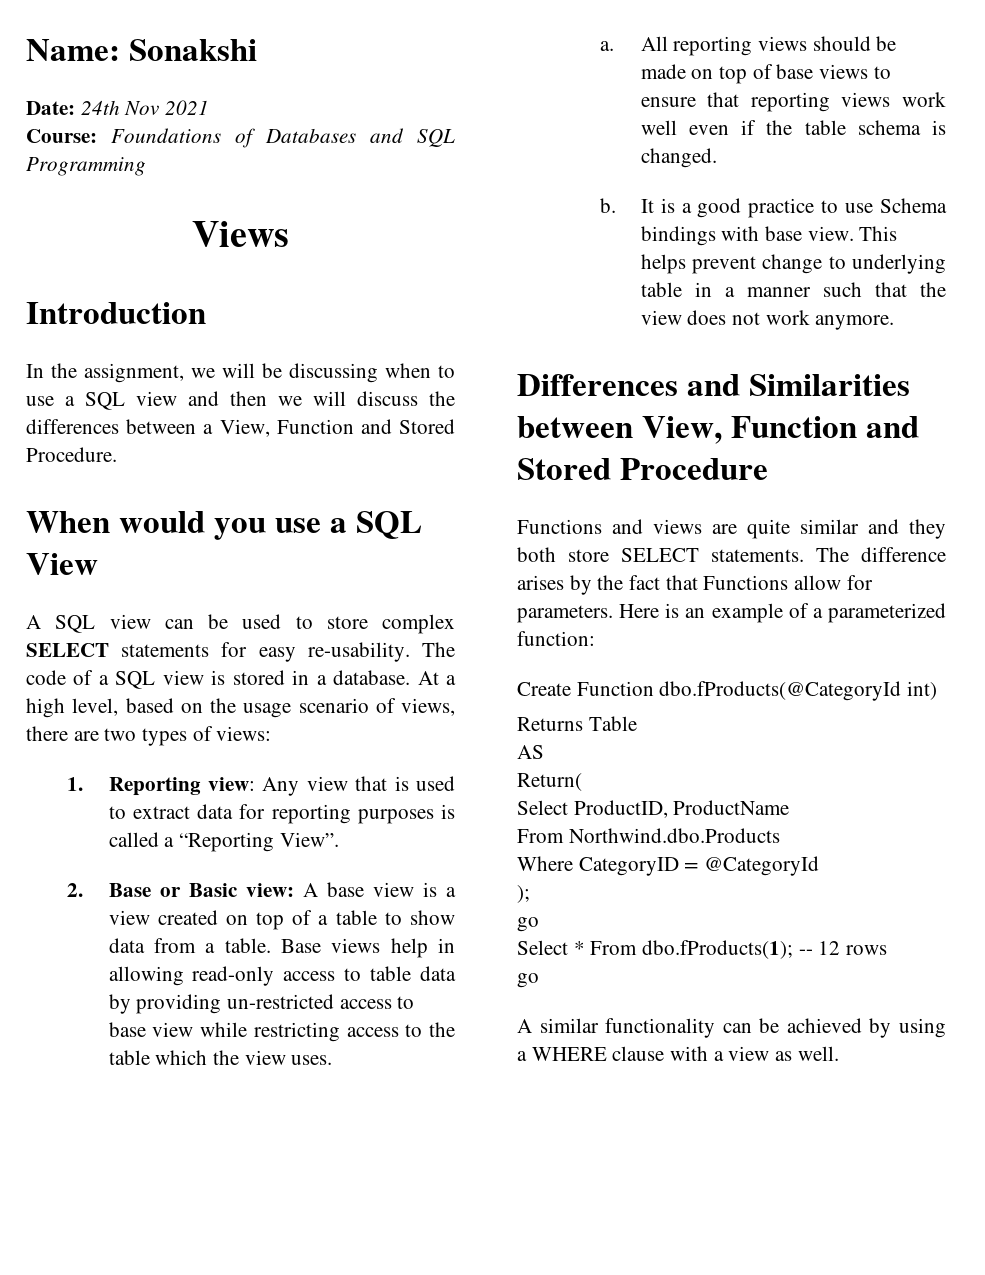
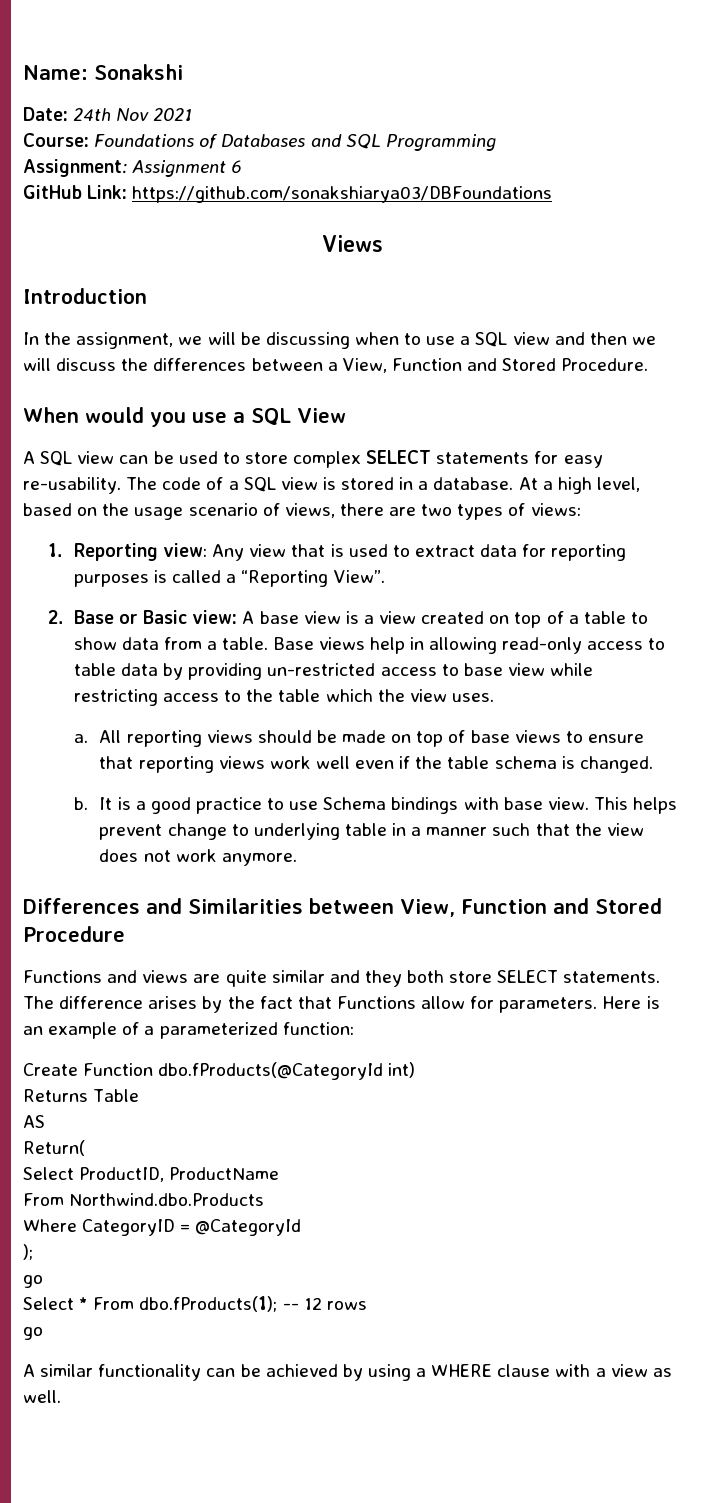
(146, 166) none -> [23,159,242,177] [23,185,553,203] // Assignment: Assignment 6 // GitHub Link: https://github.com/sonakshiarya03/DBFoundations

